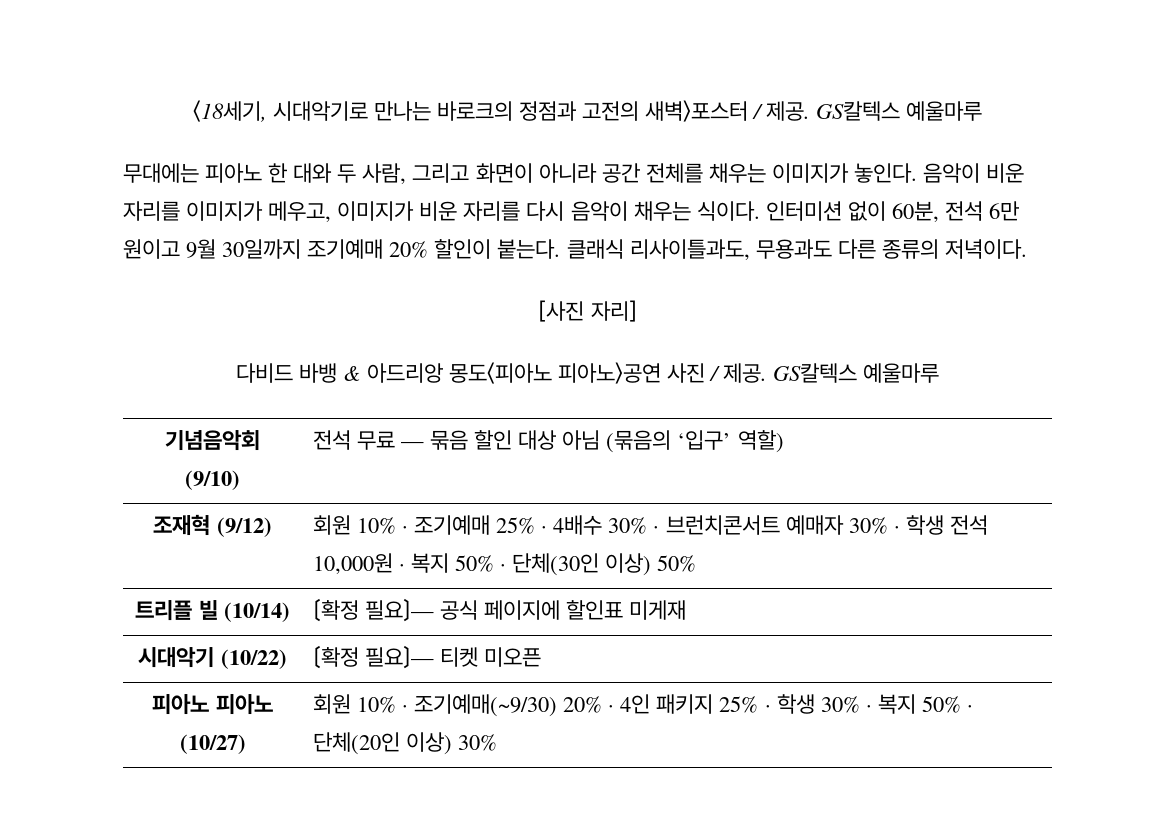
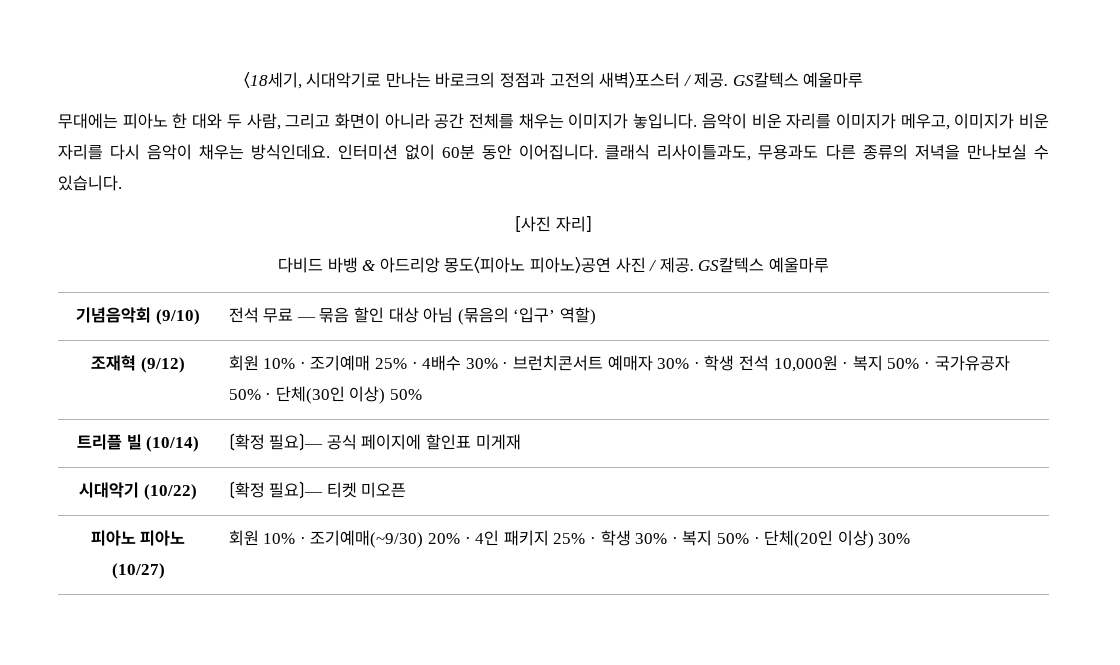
[853,163,917,183] 놓인다. -> [633,113,698,129] 놓입니다.
[696,201,760,221] 식이다. -> [251,144,331,160] 방식인데요.
[891,201,1020,223] [123,239,561,259] 60분, 전석 6만 원이고 9월 30일까지 조기예매 20% 할인이 붙는다. -> [441,144,599,160] 60분 동안 이어집니다.
[944,239,1027,259] 저녁이다. -> [914,144,1049,160] [58,175,122,191] 저녁을 만나보실 수 있습니다.
(507, 567) none -> [934,355,1010,371] [228,389,272,400] 국가유공자 50% ·

